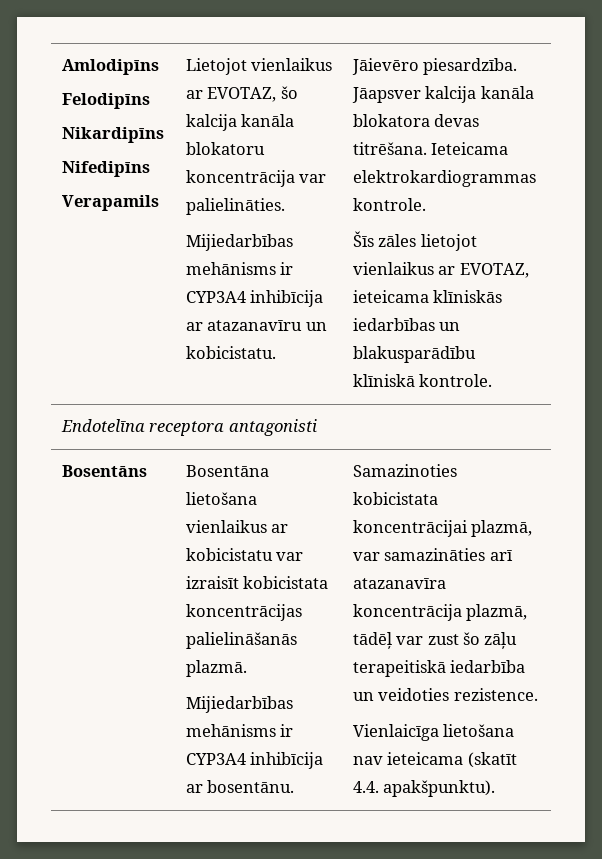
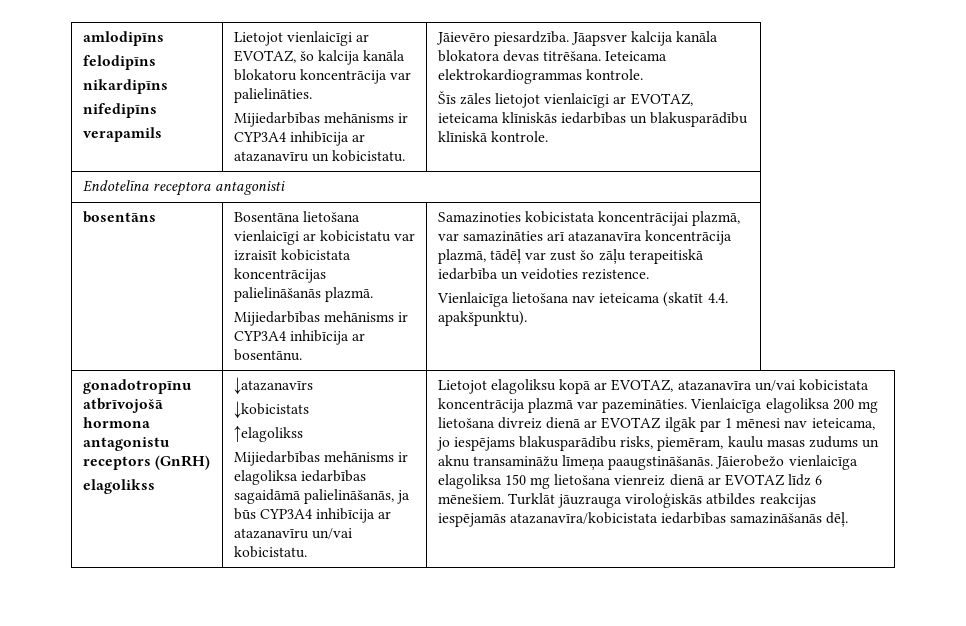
[61,59,159,75] [61,93,150,109] [61,127,164,143] [61,161,150,177] [61,195,159,211] [185,58,333,75] Amlodipīns // Felodipīns // Nikardipīns // Nifedipīns // Verapamils | Lietojot vienlaikus -> [82,31,164,46] [82,55,156,70] [82,79,168,94] [82,103,157,118] [82,127,162,142] [233,31,352,46] amlodipīns // felodipīns // nikardipīns // nifedipīns // verapamils | Lietojot vienlaicīgi
[352,262,434,275] vienlaikus -> [544,93,610,108] vienlaicīgi
[61,465,147,477] Bosentāns -> [82,211,156,223] bosentāns
[185,520,267,533] vienlaikus -> [233,230,299,245] vienlaicīgi
(496, 788) none -> [82,379,191,394] [82,398,163,413] [82,417,150,428] [82,437,169,451] [82,455,210,470] [82,479,155,494] [233,377,313,394] [233,401,309,418] [233,426,303,442] [233,451,409,466] [233,470,366,485] [233,489,411,504] [233,508,392,523] [233,528,352,539] [233,546,307,558] [437,379,869,394] [437,398,878,413] [437,417,875,432] [436,436,880,451] [437,455,858,470] [437,474,823,489] [437,493,816,508] [437,512,849,527] // gonadotropīnu atbrīvojošā hormona antagonistu receptors (GnRH) // elagolikss | ↓atazanavīrs // ↓kobicistats // ↑elagolikss // Mijiedarbības mehānisms ir elagoliksa iedarbības sagaidāmā palielināšanās, ja būs CYP3A4 inhibīcija ar atazanavīru un/vai kobicistatu. | Lietojot elagoliksu kopā ar EVOTAZ, atazanavīra un/vai kobicistata koncentrācija plazmā var pazemināties. Vienlaicīga elagoliksa 200 mg lietošana divreiz dienā ar EVOTAZ ilgāk par 1 mēnesi nav ieteicama, jo iespējams blakusparādību risks, piemēram, kaulu masas zudums un aknu transamināžu līmeņa paaugstināšanās. Jāierobežo vienlaicīga elagoliksa 150 mg lietošana vienreiz dienā ar EVOTAZ līdz 6 mēnešiem. Turklāt jāuzrauga viroloģiskās atbildes reakcijas iespējamās atazanavīra/kobicistata iedarbības samazināšanās dēļ.

